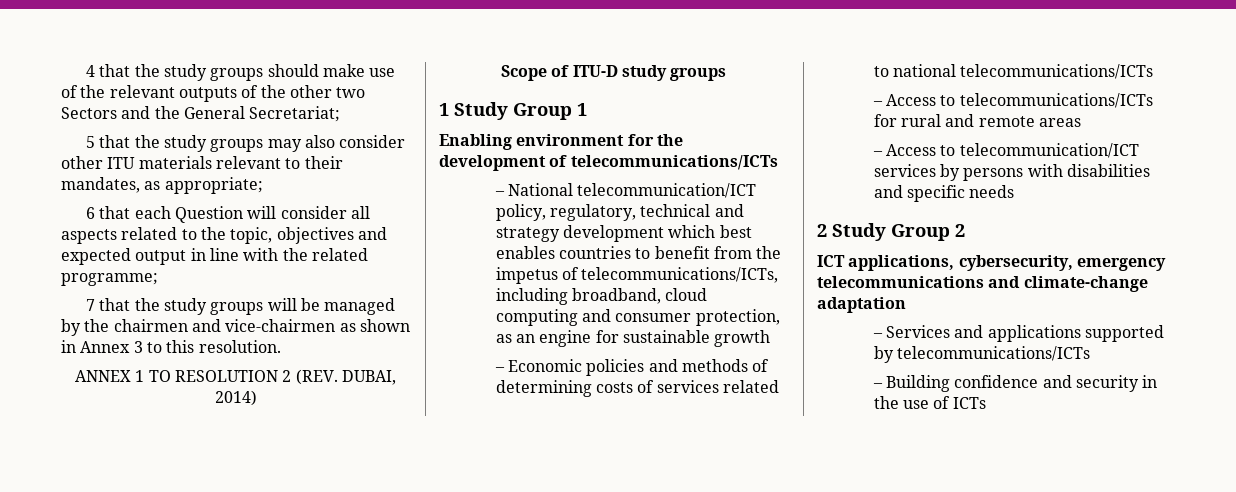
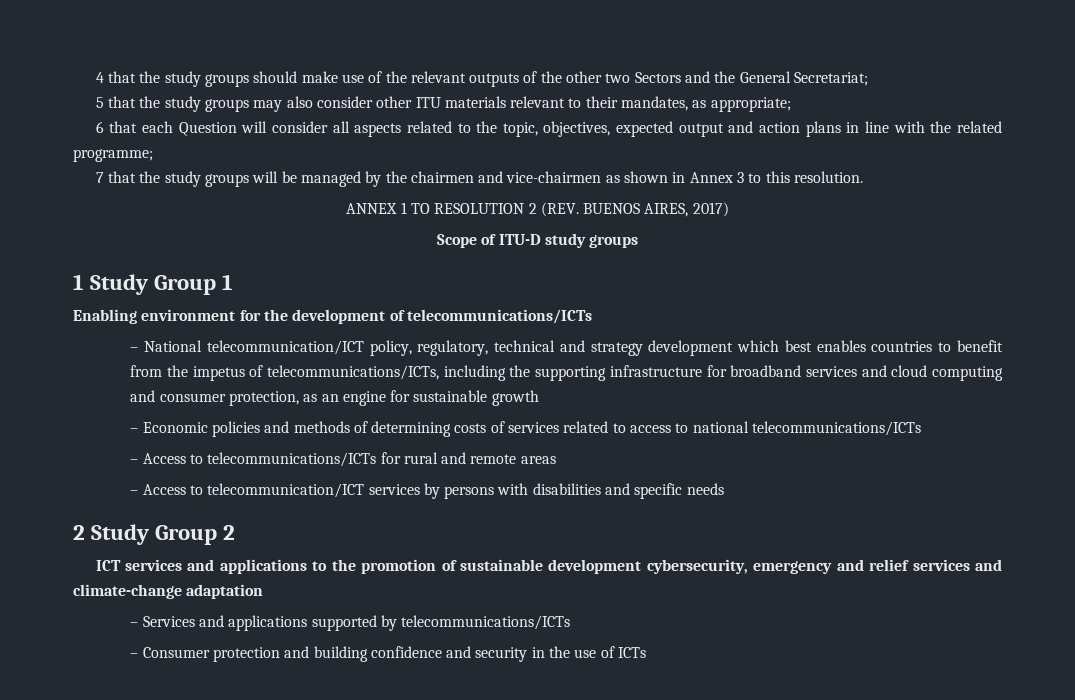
[276,227,387,244] [61,248,187,265] objectives and expected output -> [543,121,841,137] objectives, expected output and action plans
[341,370,396,385] [214,390,257,406] DUBAI, 2014) -> [583,202,729,217] BUENOS AIRES, 2017)
[571,288,661,304] broadband, -> [509,365,887,381] the supporting infrastructure for broadband services and
(889, 71) none -> [630,423,689,433] access to
[848,255,1166,271] [817,276,984,288] applications, cybersecurity, emergency telecommunications -> [125,559,970,574] services and applications to the promotion of sustainable development cybersecurity, emergency and relief services
[885,375,950,392] Building -> [142,646,368,662] Consumer protection and building

